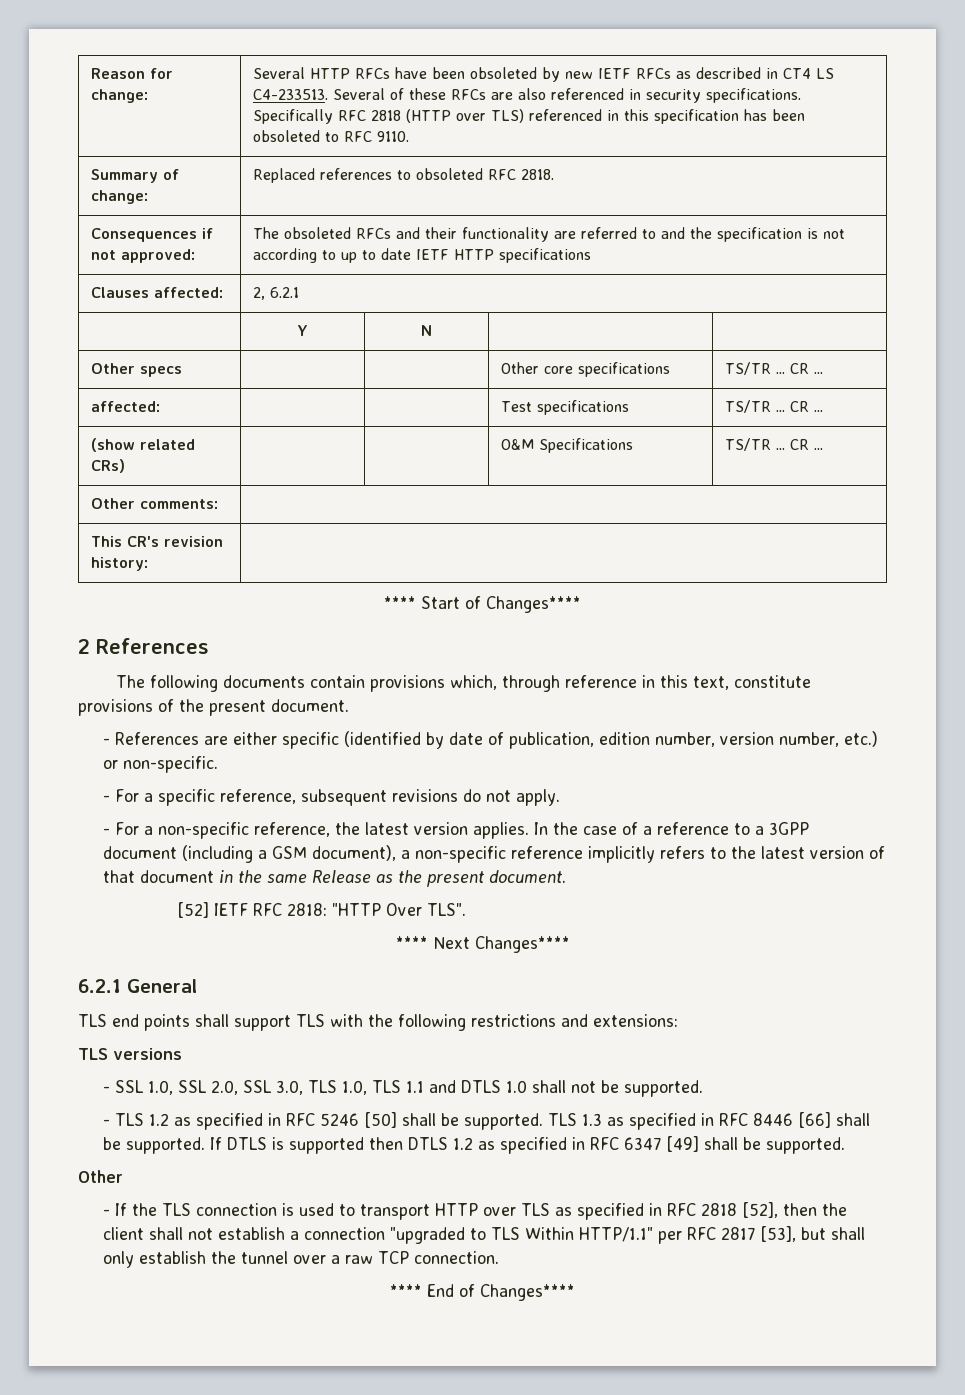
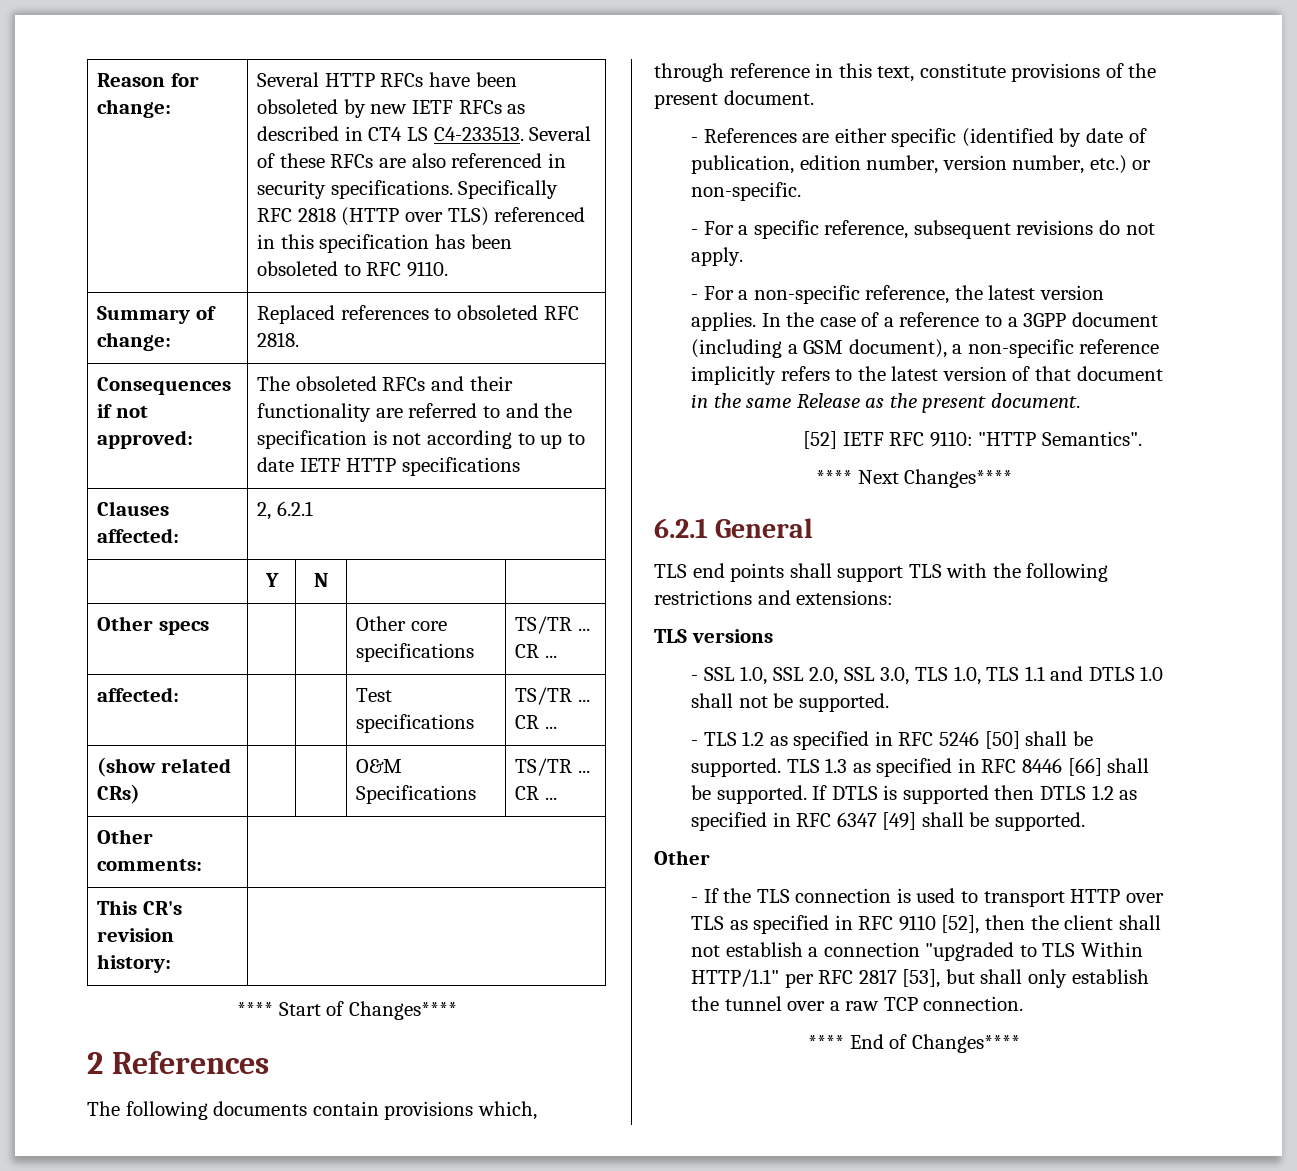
[286,903,466,916] 2818: "HTTP Over TLS". -> [929,431,1142,447] 9110: "HTTP Semantics".
[700,1203,737,1216] 2818 -> [898,915,936,931] 9110

